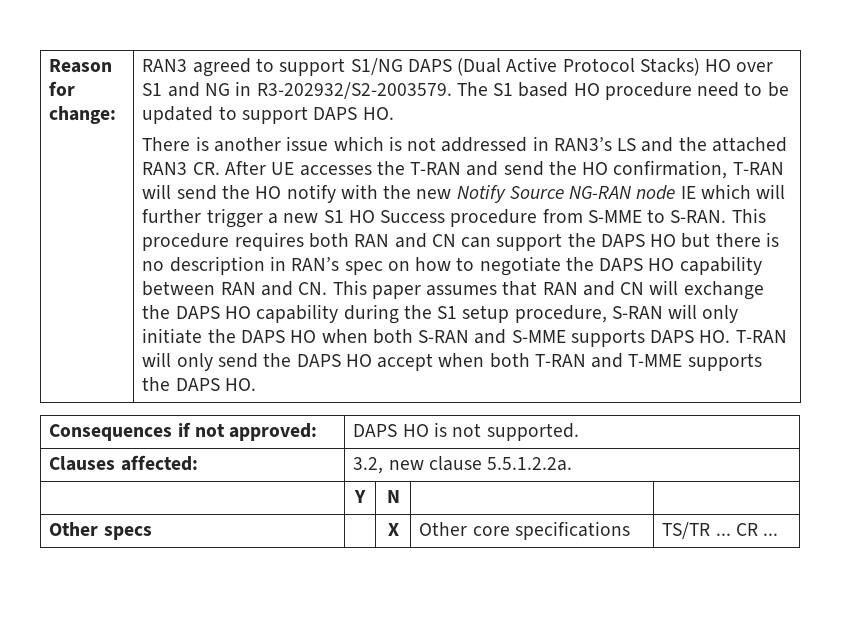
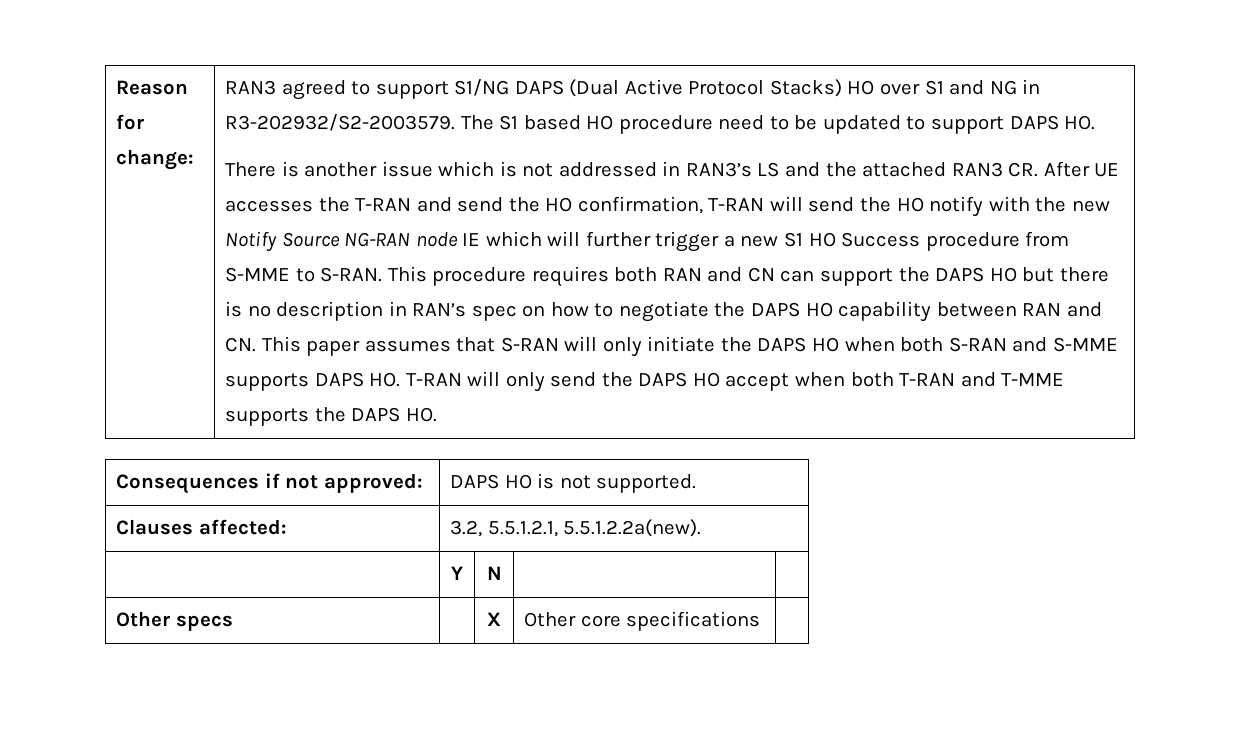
[542,280,764,300] [142,304,607,324] RAN and CN will exchange the DAPS HO capability during the S1 setup procedure, -> (496, 344) none
[388,456,573,471] new clause 5.5.1.2.2a. -> [487,519,702,537] 5.5.1.2.1, 5.5.1.2.2a(new).
[662,522,779,539] TS/TR ... CR ... -> (761, 621) none

